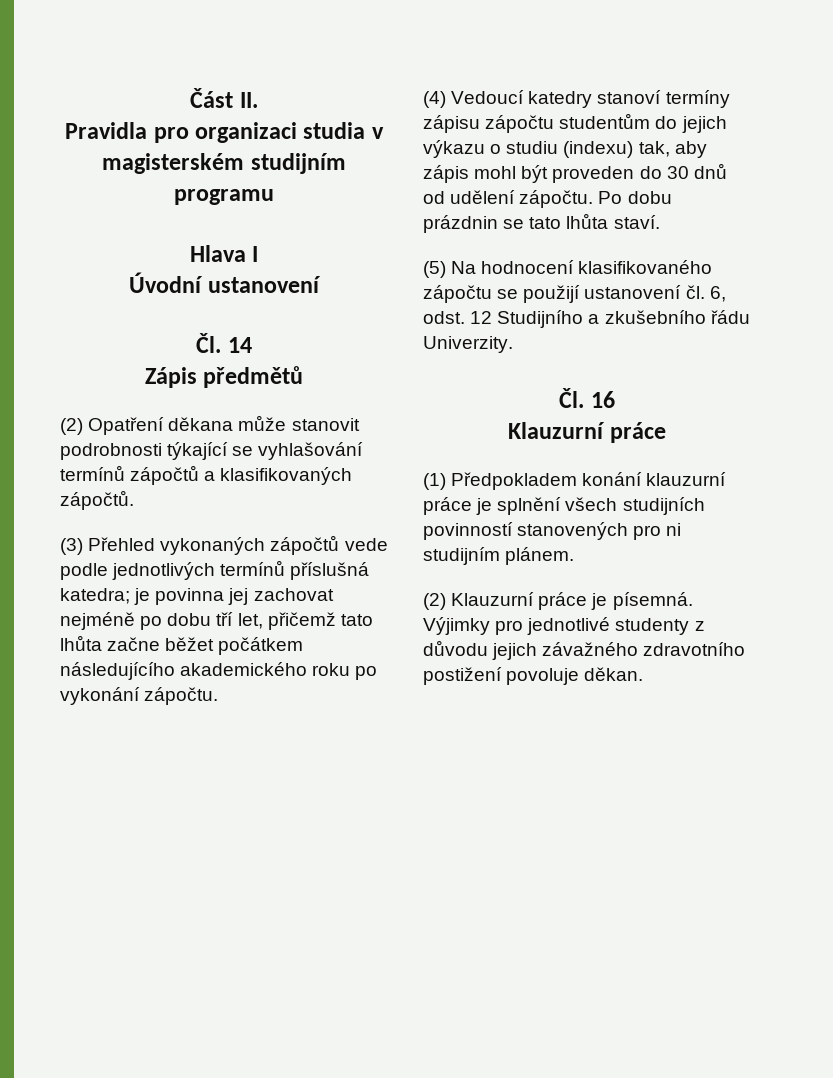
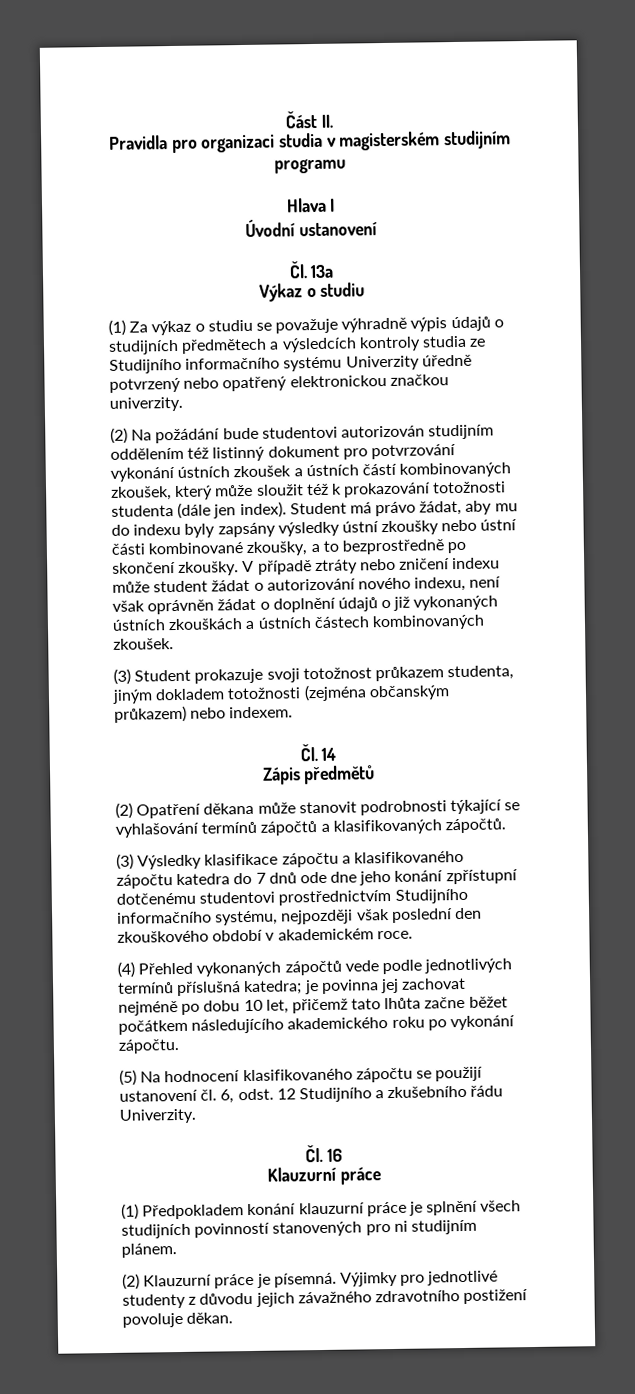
(321, 284) none -> [288,261,335,279] [258,282,366,302] [108,316,504,336] [108,335,487,355] [109,354,472,374] [109,374,449,393] [109,396,183,412] [110,424,495,444] [110,444,456,462] [110,462,512,482] [111,481,507,501] [111,500,518,519] [111,519,518,538] [111,539,467,556] [112,557,501,576] [112,576,502,593] [112,595,499,615] [112,614,485,631] [113,638,174,650] [113,665,515,685] [112,684,450,704] [114,705,294,723] // Čl. 13a // Výkaz o studiu // (1) Za výkaz o studiu se považuje výhradně výpis údajů o studijních předmětech a výsledcích kontroly studia ze Studijního informačního systému Univerzity úředně potvrzený nebo opatřený elektronickou značkou univerzity. // (2) Na požádání bude studentovi autorizován studijním oddělením též listinný dokument pro potvrzování vykonání ústních zkoušek a ústních částí kombinovaných zkoušek, který může sloužit též k prokazování totožnosti studenta (dále jen index). Student má právo žádat, aby mu do indexu byly zapsány výsledky ústní zkoušky nebo ústní části kombinované zkoušky, a to bezprostředně po skončení zkoušky. V případě ztráty nebo zničení indexu může student žádat o autorizování nového indexu, není však oprávněn žádat o doplnění údajů o již vykonaných ústních zkouškách a ústních částech kombinovaných zkoušek. // (3) Student prokazuje svoji totožnost průkazem studenta, jiným dokladem totožnosti (zejména občanským průkazem) nebo indexem.
(83, 546) none -> [137,850,464,870] [116,869,518,889] [116,888,468,906] [117,907,482,926] [117,928,413,943] [117,961,135,978] Výsledky klasifikace zápočtu a klasifikovaného zápočtu katedra do 7 dnů ode dne jeho konání zpřístupní dotčenému studentovi prostřednictvím Studijního informačního systému, nejpozději však poslední den zkouškového období v akademickém roce. // (4)
[216,612,234,626] tří -> [243,999,263,1012] 10
[423,90,730,108] [423,113,727,133] [423,140,707,158] [423,163,727,183] [423,190,672,208] [423,213,660,233] // (4) Vedoucí katedry stanoví termíny zápisu zápočtu studentům do jejich výkazu o studiu (indexu) tak, aby zápis mohl být proveden do 30 dnů od udělení zápočtu. Po dobu prázdnin se tato lhůta staví. -> (180, 1046) none

